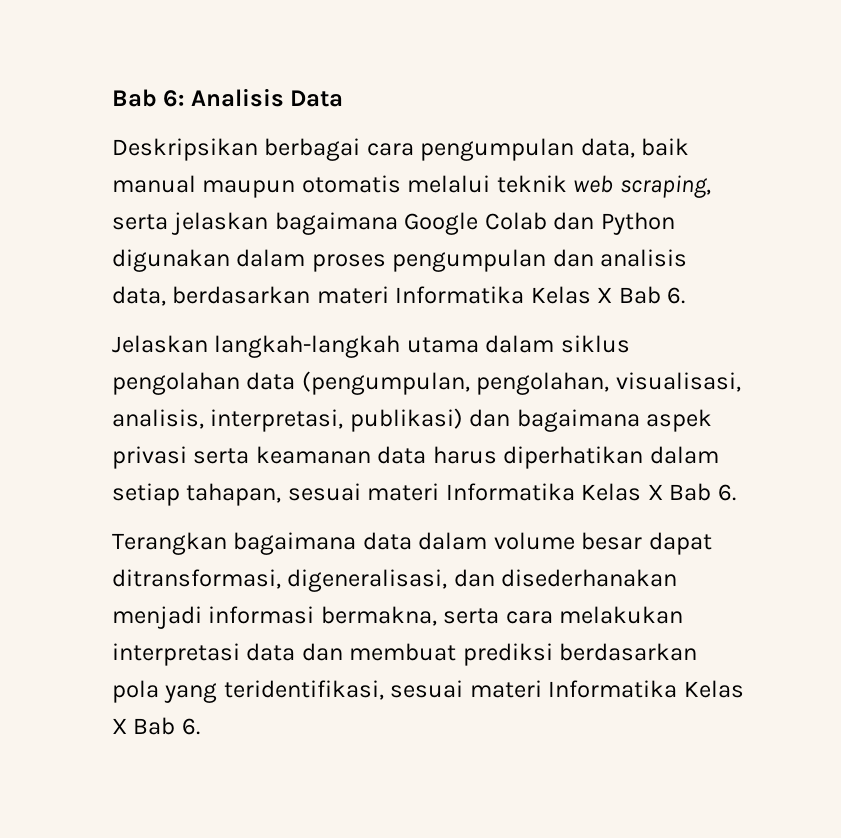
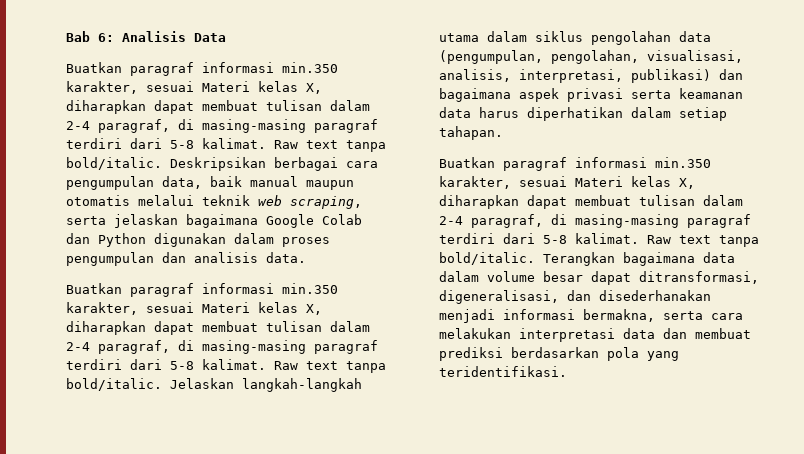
(344, 98) none -> [65,62,338,76] [65,81,322,94] [65,100,370,114] [65,119,378,133] [65,138,386,152] [65,157,162,170] Buatkan paragraf informasi min.350 karakter, sesuai Materi kelas X, diharapkan dapat membuat tulisan dalam 2-4 paragraf, di masing-masing paragraf terdiri dari 5-8 kalimat. Raw text tanpa bold/italic.
[111,286,686,306] data, berdasarkan materi Informatika Kelas X Bab 6. // -> [265,252,306,263] [65,283,338,297] [65,302,322,315] [65,321,370,335] [65,340,378,354] [65,359,386,373] [65,378,162,391] data. // Buatkan paragraf informasi min.350 karakter, sesuai Materi kelas X, diharapkan dapat membuat tulisan dalam 2-4 paragraf, di masing-masing paragraf terdiri dari 5-8 kalimat. Raw text tanpa bold/italic.
[186,483,736,506] tahapan, sesuai materi Informatika Kelas X Bab 6. // -> [438,126,503,140] [438,157,711,171] [438,176,695,189] [438,195,743,209] [438,214,751,228] [438,233,759,247] [438,252,535,265] tahapan. // Buatkan paragraf informasi min.350 karakter, sesuai Materi kelas X, diharapkan dapat membuat tulisan dalam 2-4 paragraf, di masing-masing paragraf terdiri dari 5-8 kalimat. Raw text tanpa bold/italic.
[223,680,744,700] [111,717,200,735] teridentifikasi, sesuai materi Informatika Kelas X Bab 6. -> [438,366,567,377] teridentifikasi.

